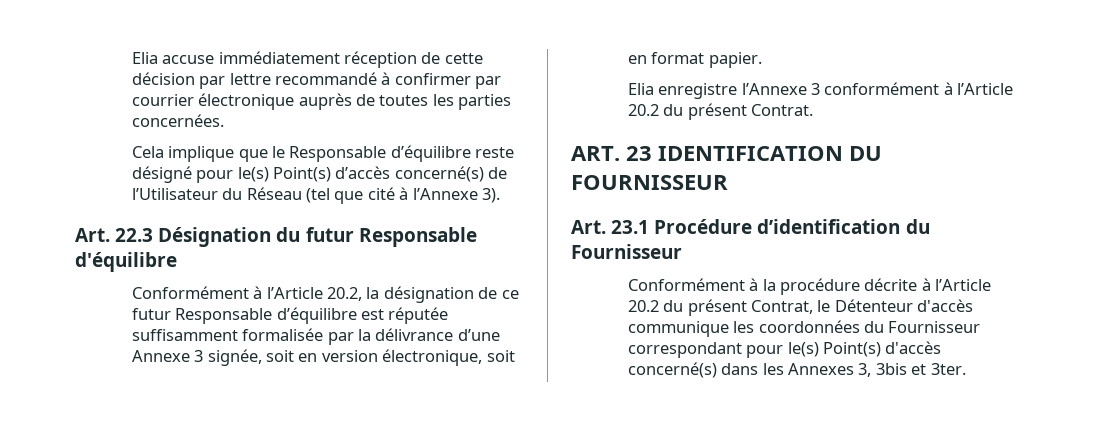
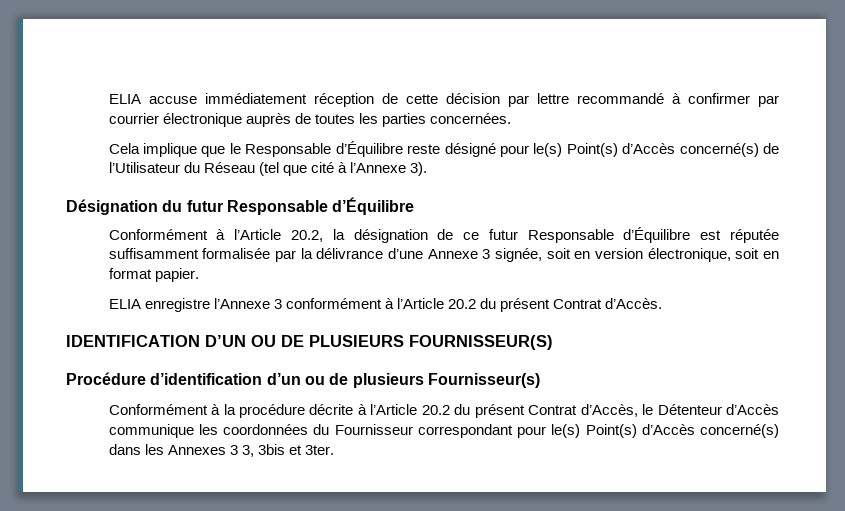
[131,52,158,64] Elia -> [108,94,141,104] ELIA
[390,145,471,162] d’équilibre -> [335,141,403,157] d’Équilibre
[335,166,391,179] d’accès -> [622,143,676,154] d’Accès
[75,228,154,242] Art. 22.3 -> (428, 169) none
[75,252,177,272] d'équilibre -> [332,197,415,215] d’Équilibre
[276,307,357,324] d’équilibre -> [623,227,691,243] d’Équilibre
[627,83,654,95] Elia -> [108,299,141,309] ELIA
[750,104,813,116] [571,146,882,161] [571,175,728,190] [571,219,930,234] [571,244,682,259] Contrat. // ART. 23 IDENTIFICATION DU FOURNISSEUR // Art. 23.1 Procédure d’identification du Fournisseur -> [553,298,663,309] [66,335,553,350] [66,372,540,388] Contrat d’Accès. // IDENTIFICATION D’UN OU DE PLUSIEURS FOURNISSEUR(S) // Procédure d’identification d’un ou de plusieurs Fournisseur(s)
[750,300,813,314] Contrat, -> [528,404,638,417] Contrat d’Accès,
[917,299,974,312] d'accès -> [726,404,780,415] d’Accès
[885,341,942,354] d'accès -> [641,424,695,435] d’Accès
(854, 369) none -> [229,445,238,455] 3

